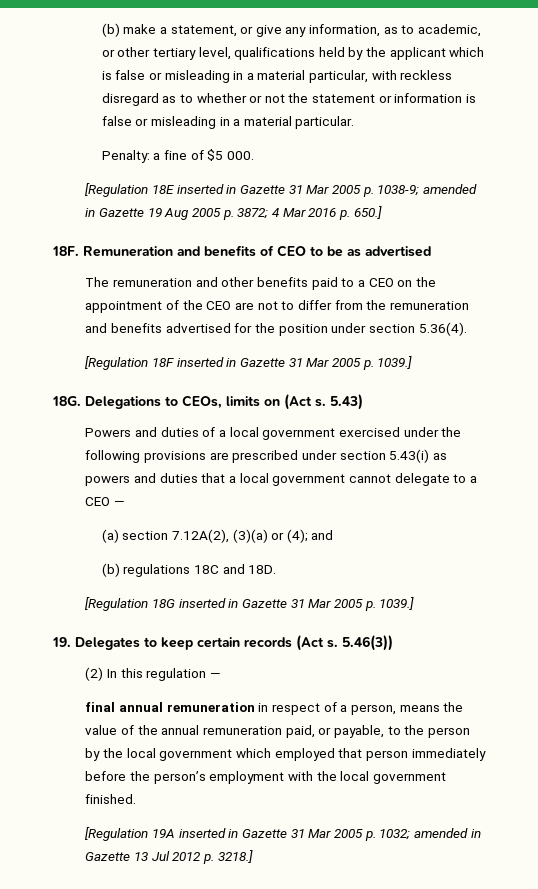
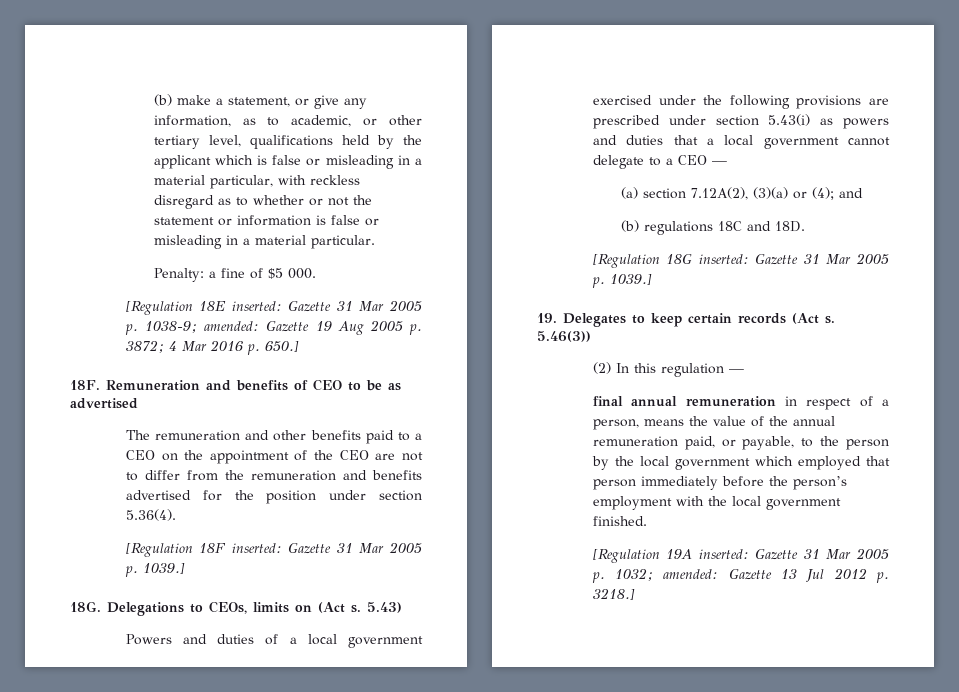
[176,184,237,194] inserted in -> [231,301,282,311] inserted:
[422,184,477,194] [85,208,96,217] amended in -> [204,321,260,331] amended:
[176,357,237,367] inserted in -> [231,543,282,553] inserted:
[178,598,239,608] inserted in -> [698,254,749,264] inserted:
[178,828,239,838] inserted in -> [698,549,749,559] inserted:
[413,828,481,838] amended in -> [663,569,719,579] amended:

